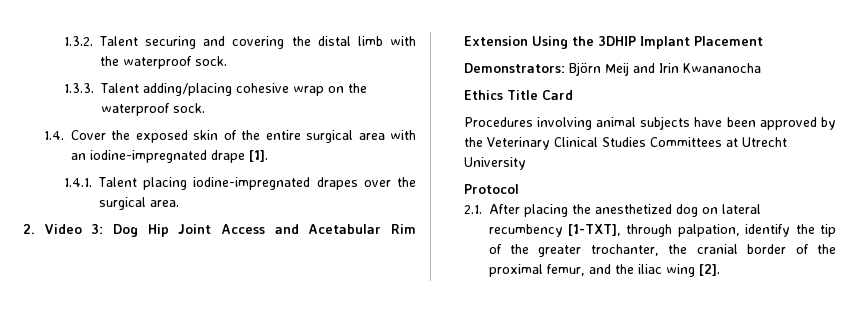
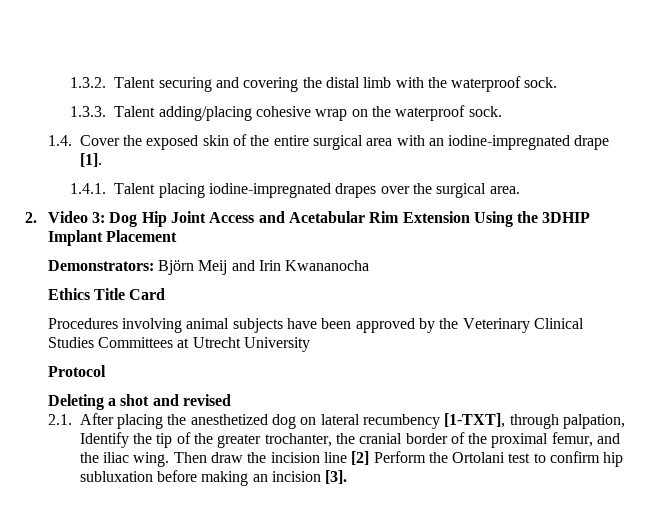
(519, 189) none -> [47,394,231,410] // Deleting a shot and revised
[745,224,791,237] identify -> [79,432,129,448] Identify
[665,264,720,277] wing [2]. -> [133,451,624,467] [79,470,348,486] wing. Then draw the incision line [2] Perform the Ortolani test to confirm hip subluxation before making an incision [3].

